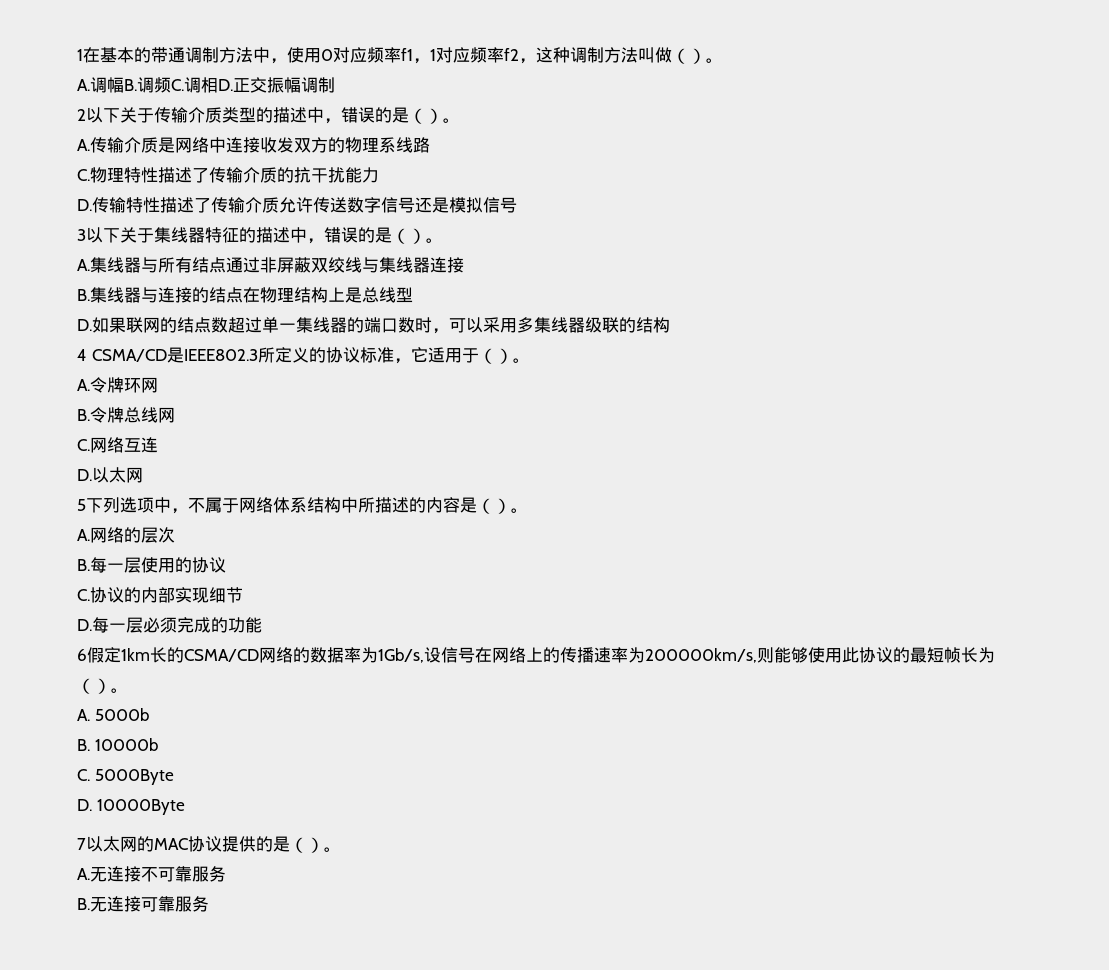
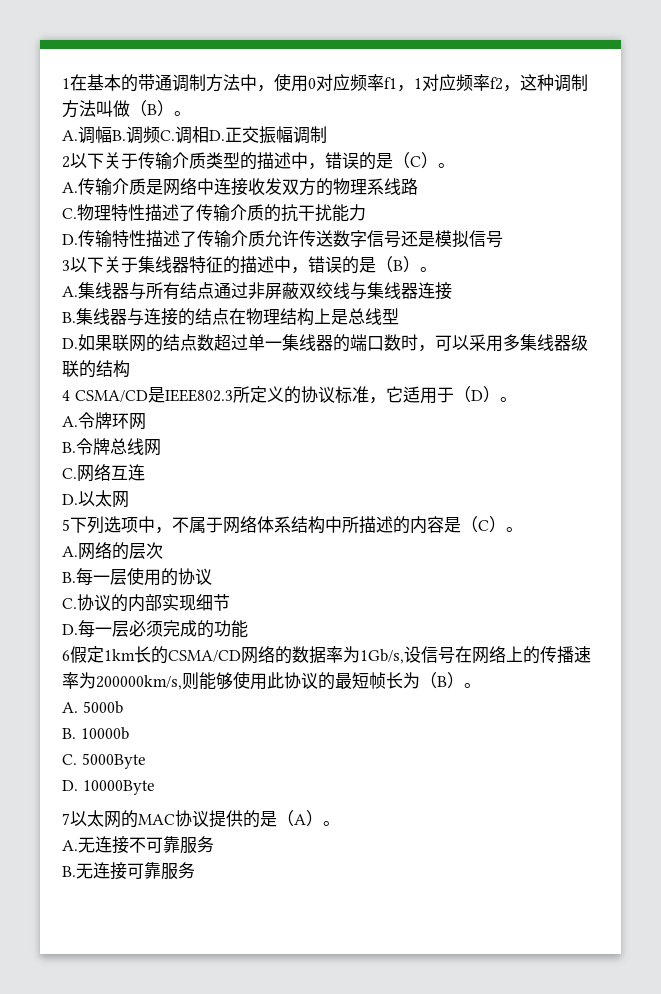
(689, 56) none -> [147,104,157,115] B
(426, 116) none -> [410,156,421,167] C
(409, 236) none -> [393,260,403,271] B
(496, 356) none -> [470,390,483,401] D
(494, 506) none -> [478,520,489,531] C
(94, 686) none -> [437,676,447,687] B
(307, 845) none -> [294,814,306,825] A

